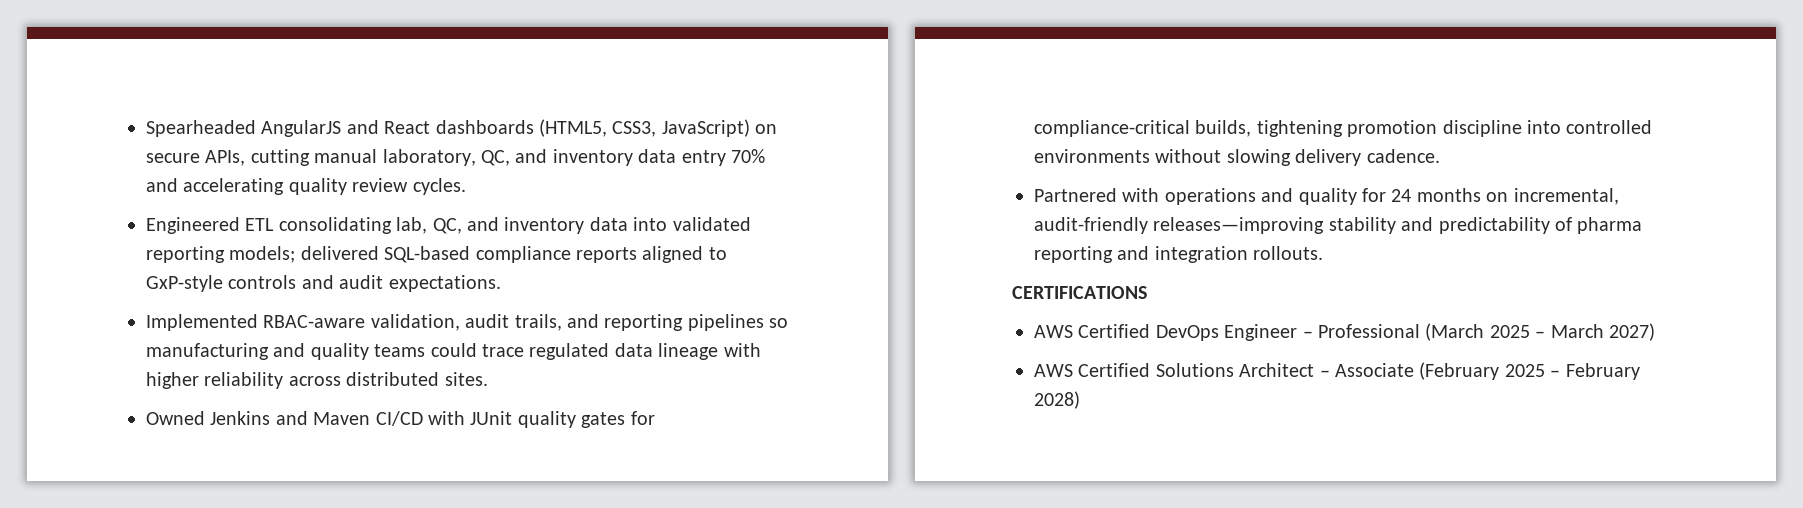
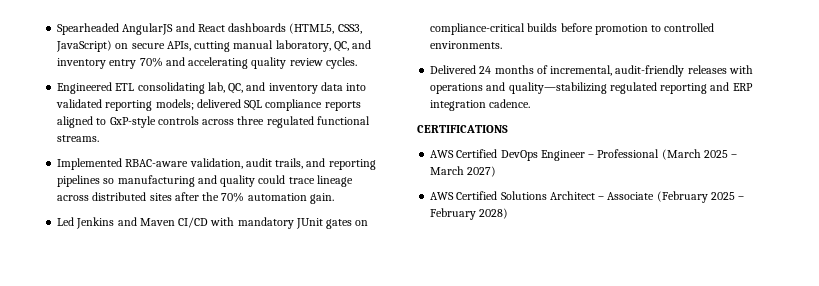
[638,149,677,163] data -> (107, 63) none
[384,246,471,263] SQL-based -> [244,100,263,111] SQL
[301,275,501,292] and audit expectations. -> [202,116,370,128] [57,135,100,142] across three regulated functional streams.
[374,344,426,357] teams -> (256, 181) none
[529,343,761,360] [146,372,488,389] [146,411,205,425] regulated data lineage with higher reliability across distributed sites. // Owned -> [316,175,353,187] [57,192,334,204] [57,217,75,226] lineage across distributed sites after the 70% automation gain. // Led
[470,411,655,428] [1034,120,1653,137] [1034,149,1440,166] [1034,188,1619,205] [1034,217,1643,234] [1034,246,1324,263] JUnit quality gates for compliance-critical builds, tightening promotion discipline into controlled environments without slowing delivery cadence. // Partnered with operations and quality for 24 months on incremental, audit-friendly releases—improving stability and predictability of pharma reporting and integration rollouts. -> [237,217,369,229] [430,23,715,35] [430,41,503,49] [430,65,753,77] [430,82,753,94] [430,99,531,111] mandatory JUnit gates on compliance-critical builds before promotion to controlled environments. // Delivered 24 months of incremental, audit-friendly releases with operations and quality—stabilizing regulated reporting and ERP integration cadence.

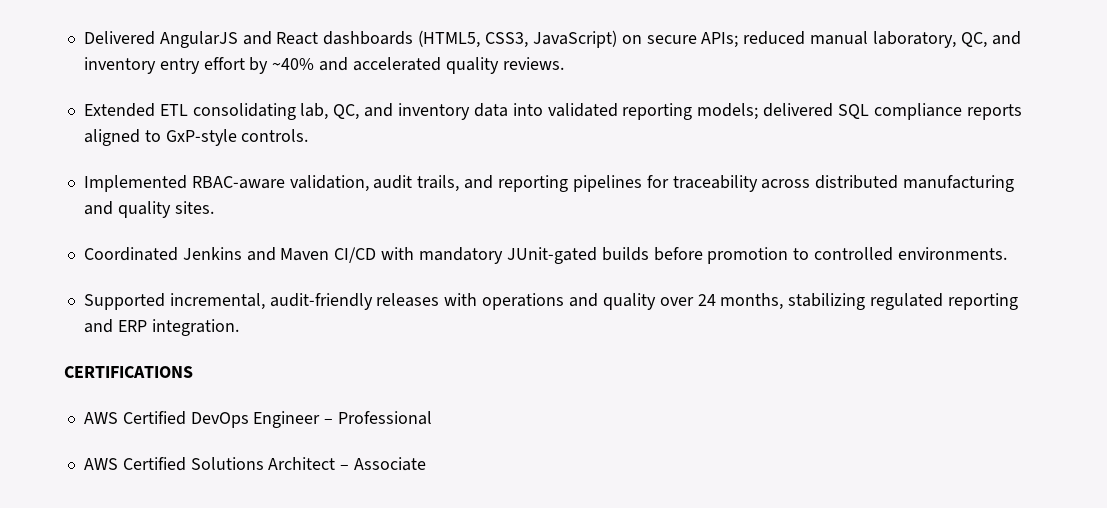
[57,23,120,35] Spearheaded -> [83,31,155,45] Delivered
[166,41,231,52] APIs, cutting -> [701,31,806,48] APIs; reduced
[139,57,357,69] [57,82,113,94] 70% and accelerating quality review cycles. // Engineered -> [203,57,564,74] [83,103,155,117] effort by ~40% and accelerated quality reviews. // Extended
[157,116,370,128] [57,135,100,142] controls across three regulated functional streams. -> [241,129,309,142] controls.
[103,175,353,187] [57,192,334,204] [57,217,75,226] so manufacturing and quality could trace lineage across distributed sites after the 70% automation gain. // Led -> [646,175,1015,192] [83,201,214,218] [83,247,178,261] for traceability across distributed manufacturing and quality sites. // Coordinated
[295,218,369,229] [430,23,526,35] JUnit gates on compliance-critical -> [506,247,597,264] JUnit-gated
[430,65,548,74] Delivered 24 months of -> [83,293,165,310] Supported
[508,82,607,94] quality—stabilizing -> [602,293,866,310] quality over 24 months, stabilizing
[430,99,531,111] integration cadence. -> [151,319,239,336] integration.
[661,149,738,160] [430,166,497,177] (March 2025 – March 2027) -> (433, 418) none
[656,191,745,203] [430,208,509,220] (February 2025 – February 2028) -> (427, 464) none

